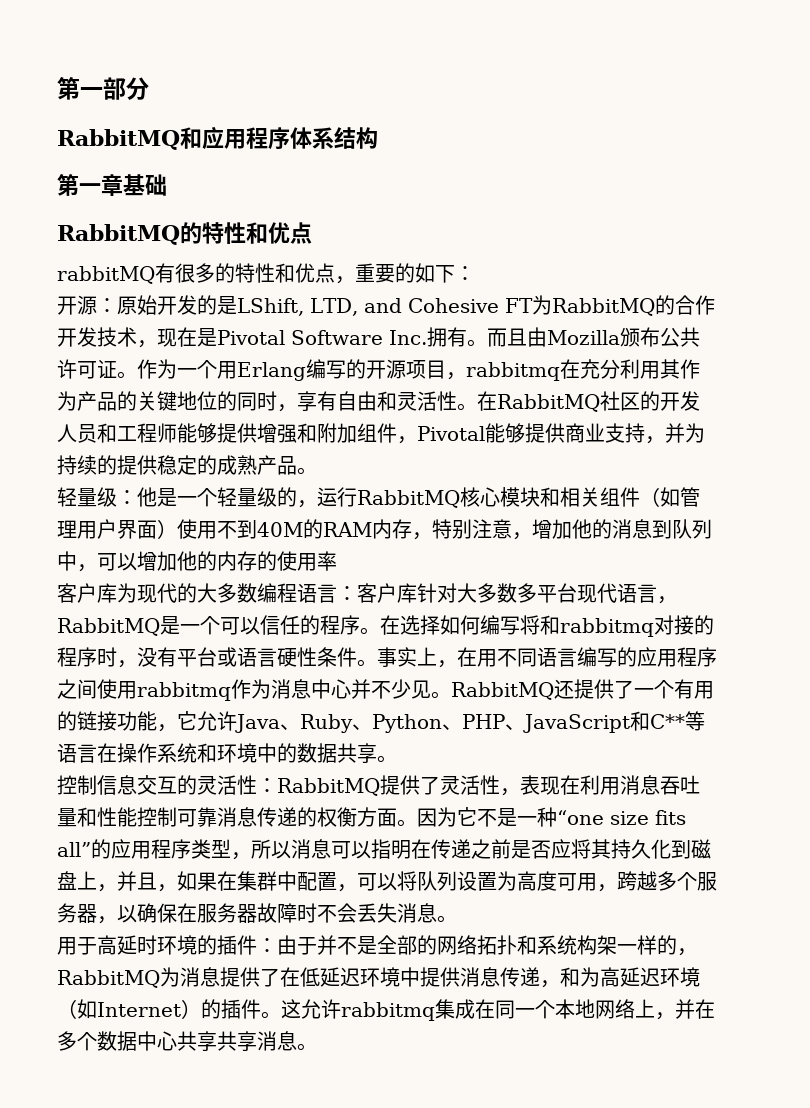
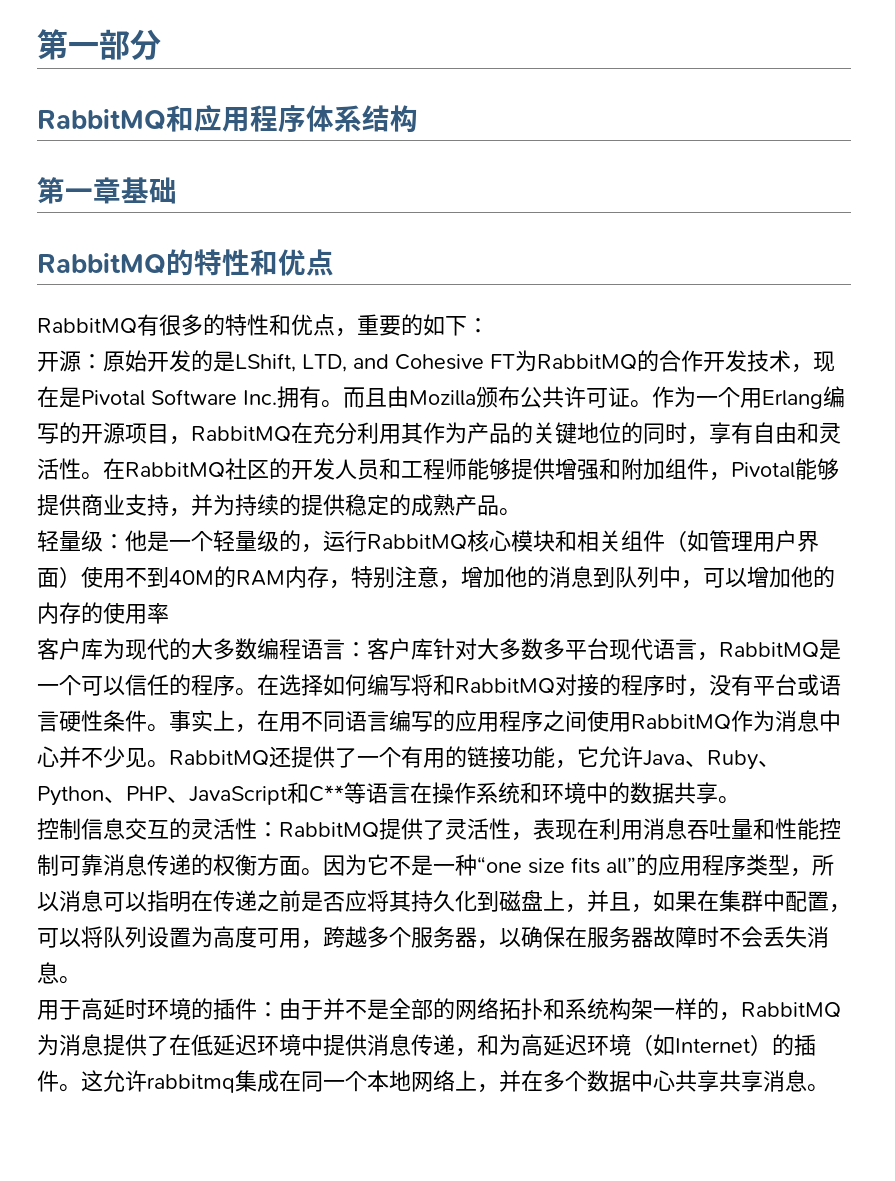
[57,266,155,284] rabbitMQ -> [37,318,137,334] RabbitMQ
[466,362,560,381] rabbitmq -> [191,426,291,442] RabbitMQ
[560,618,654,637] rabbitmq -> [455,678,555,694] RabbitMQ
[137,682,231,701] rabbitmq -> [631,714,731,730] RabbitMQ

